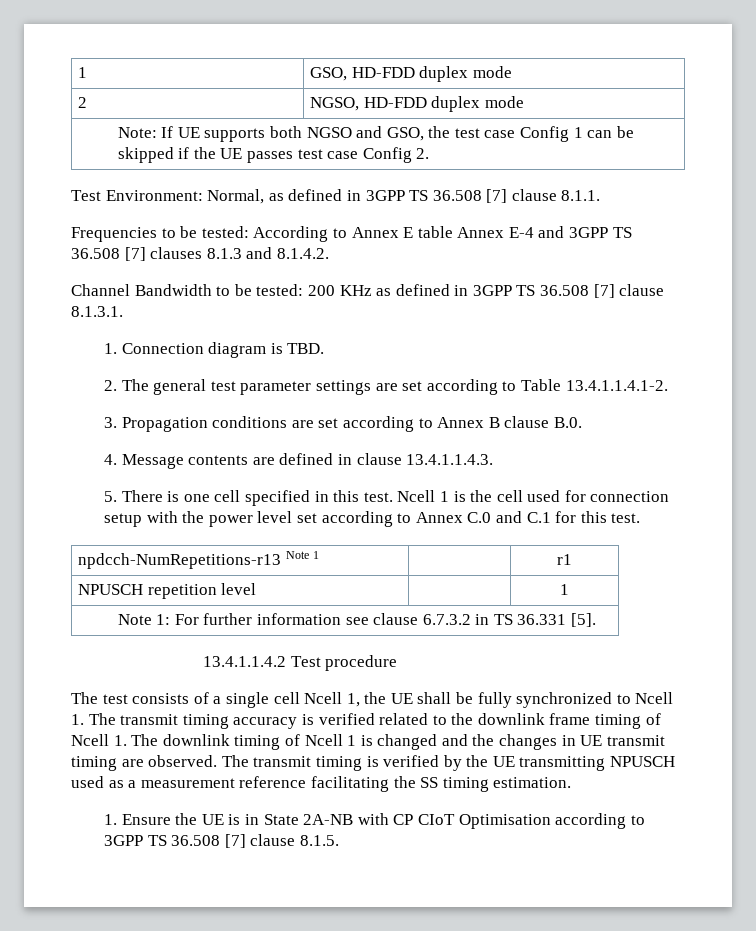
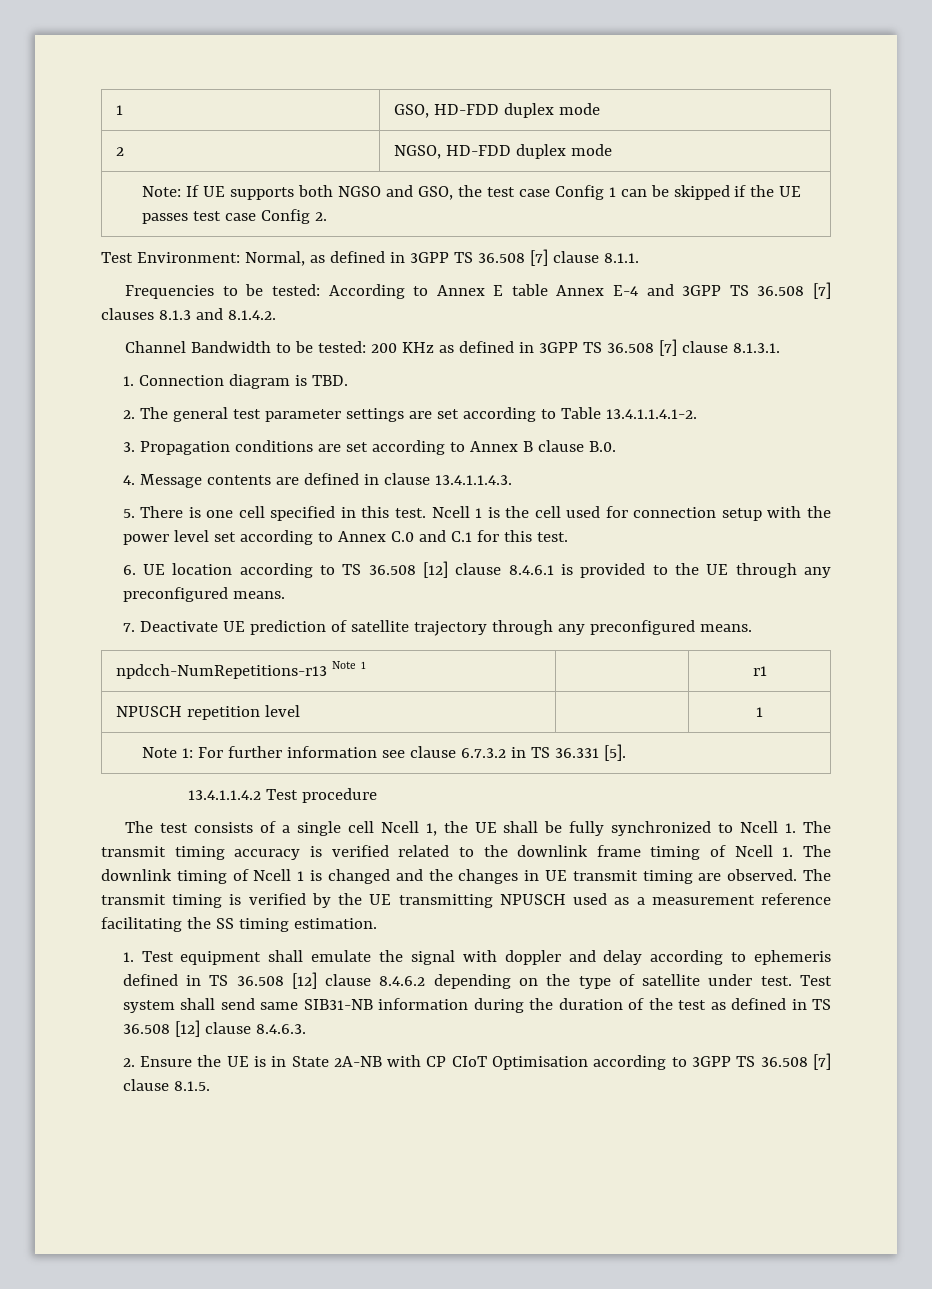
(641, 518) none -> [122,561,832,578] [122,587,285,602] [122,620,752,636] // 6. UE location according to TS 36.508 [12] clause 8.4.6.1 is provided to the UE through any preconfigured means. // 7. Deactivate UE prediction of satellite trajectory through any preconfigured means.
(118, 819) none -> [141,950,831,965] [122,972,833,989] [122,998,831,1013] [122,1020,306,1037] [122,1058,135,1067] Test equipment shall emulate the signal with doppler and delay according to ephemeris defined in TS 36.508 [12] clause 8.4.6.2 depending on the type of satellite under test. Test system shall send same SIB31-NB information during the duration of the test as defined in TS 36.508 [12] clause 8.4.6.3. // 2.

